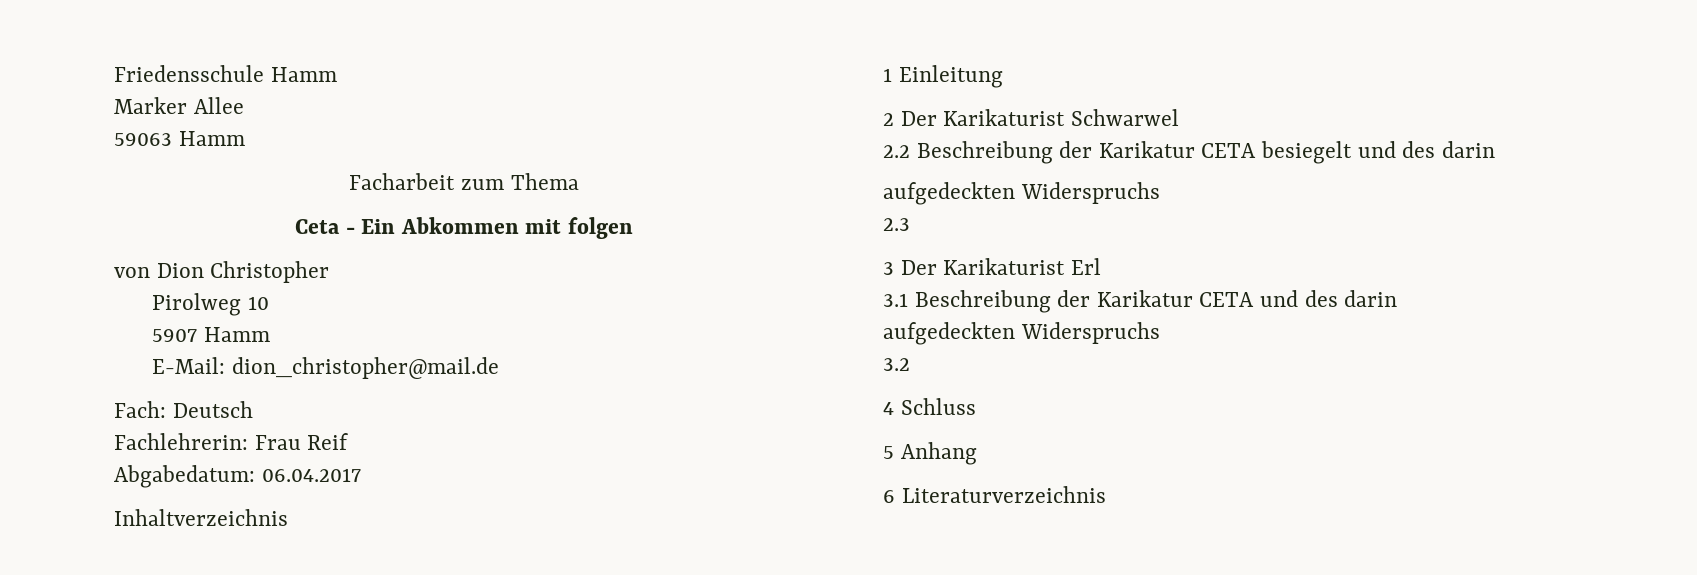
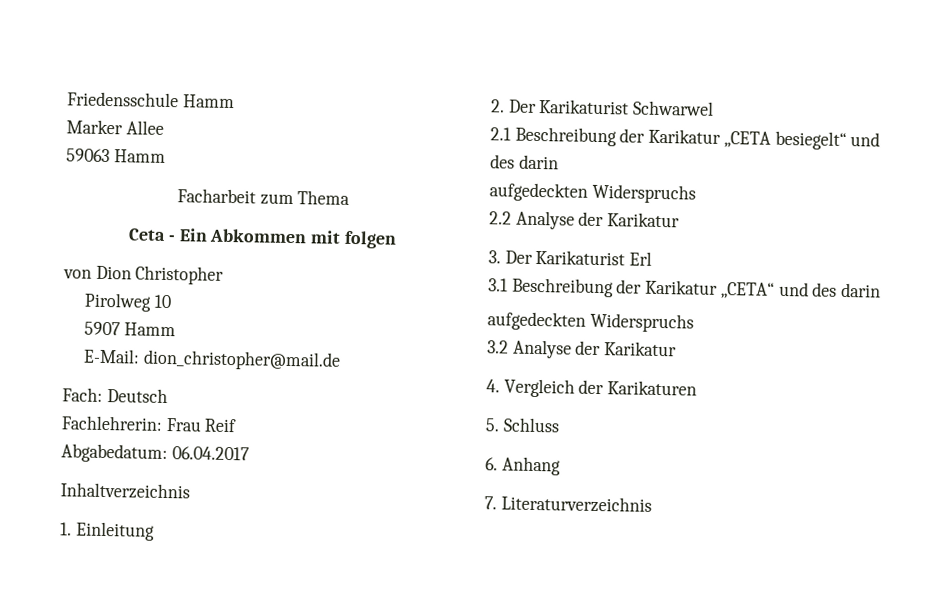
[883,68,892,82] 1 -> [60,522,72,536] 1.
[883,113,894,126] 2 -> [491,99,505,113] 2.
[883,141,1495,164] [883,182,1160,205] [883,218,910,231] [883,262,894,275] 2.2 Beschreibung der Karikatur CETA besiegelt und des darin // aufgedeckten Widerspruchs // 2.3 // 3 -> [490,126,881,151] [490,154,559,170] [489,182,696,204] [489,210,681,230] [488,250,501,264] 2.1 Beschreibung der Karikatur „CETA besiegelt“ und des darin // aufgedeckten Widerspruchs // 2.2 Analyse der Karikatur // 3.
[1199,292,1255,307] CETA -> [720,281,775,299] „CETA“
[883,402,894,415] // 4 -> [512,339,678,359] [486,378,698,398] [485,418,500,432] Analyse der Karikatur // 4. Vergleich der Karikaturen // 5.
[883,446,894,459] 5 -> [485,457,498,471] 6.
[883,490,895,503] 6 -> [484,496,497,510] 7.

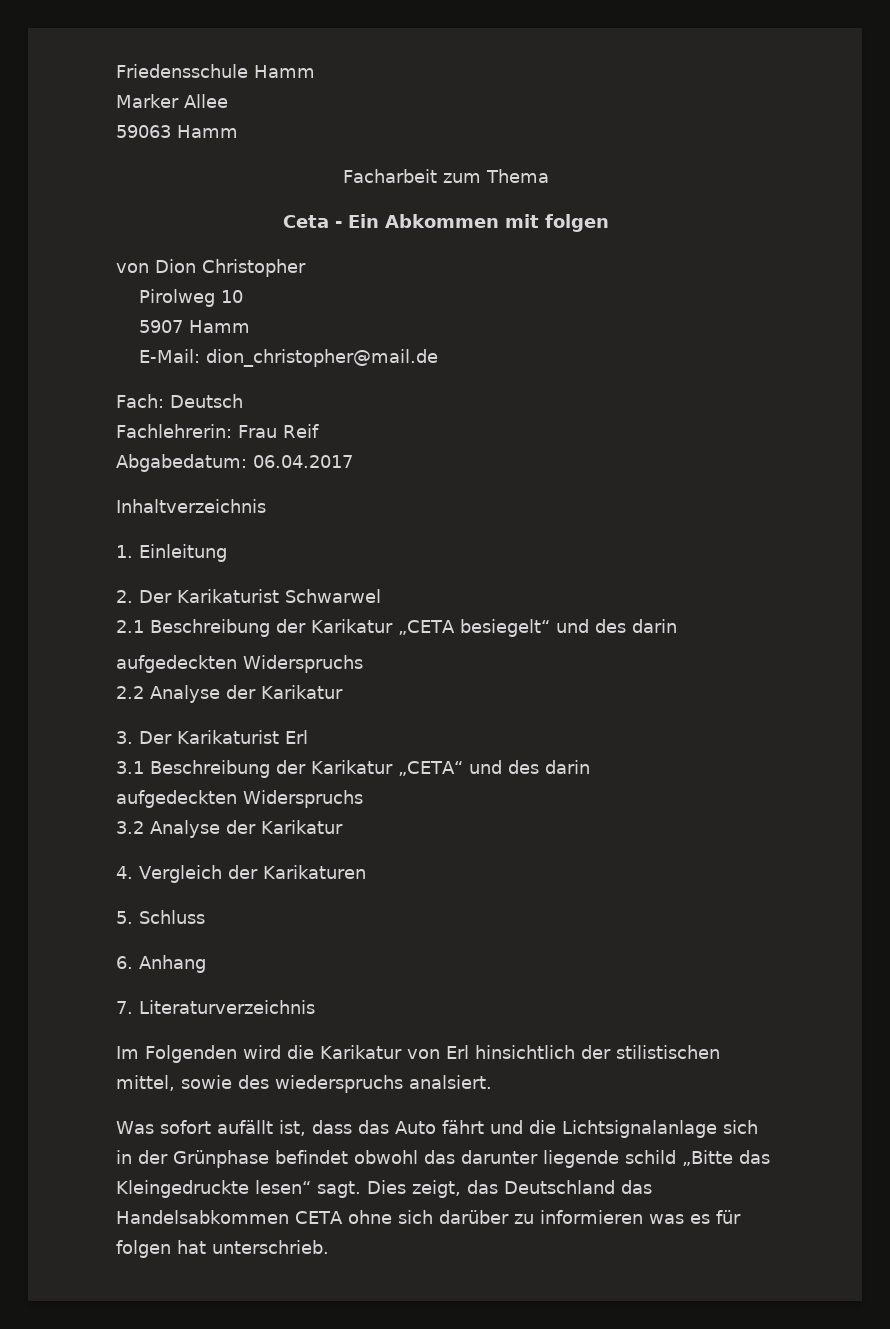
(652, 504) none -> [116,1045,720,1063] [116,1075,492,1093] [116,1120,758,1138] [116,1150,770,1168] [116,1180,652,1198] [116,1210,741,1224] [116,1240,329,1258] // Im Folgenden wird die Karikatur von Erl hinsichtlich der stilistischen mittel, sowie des wiederspruchs analsiert. // Was sofort aufällt ist, dass das Auto fährt und die Lichtsignalanlage sich in der Grünphase befindet obwohl das darunter liegende schild „Bitte das Kleingedruckte lesen“ sagt. Dies zeigt, das Deutschland das Handelsabkommen CETA ohne sich darüber zu informieren was es für folgen hat unterschrieb.

